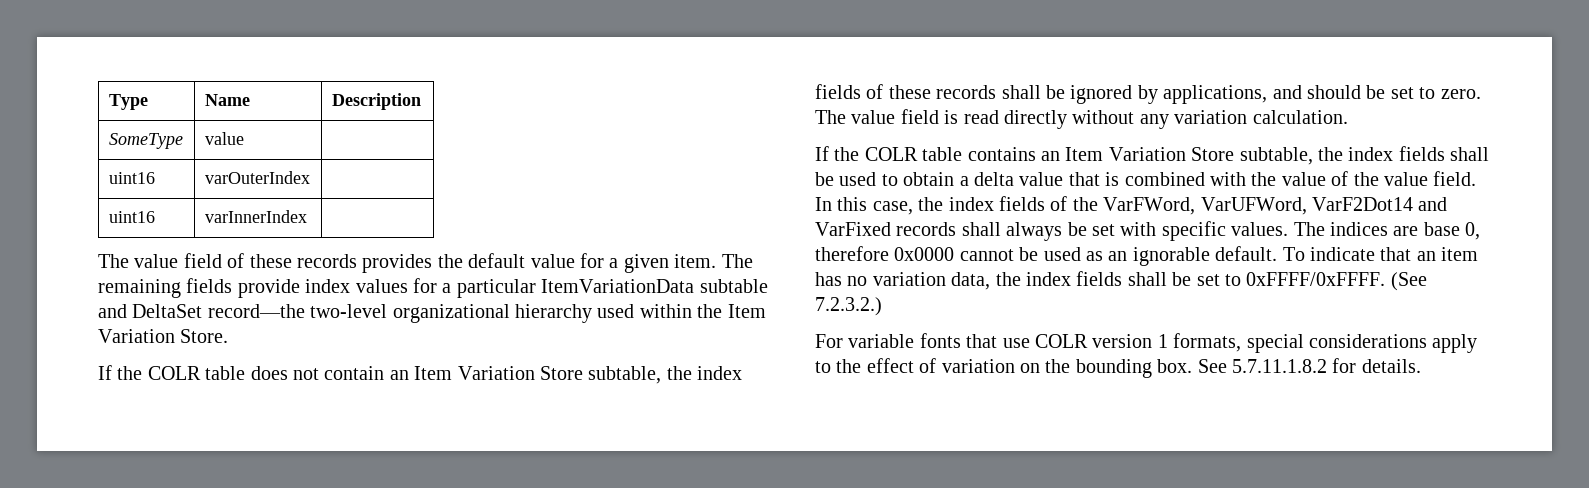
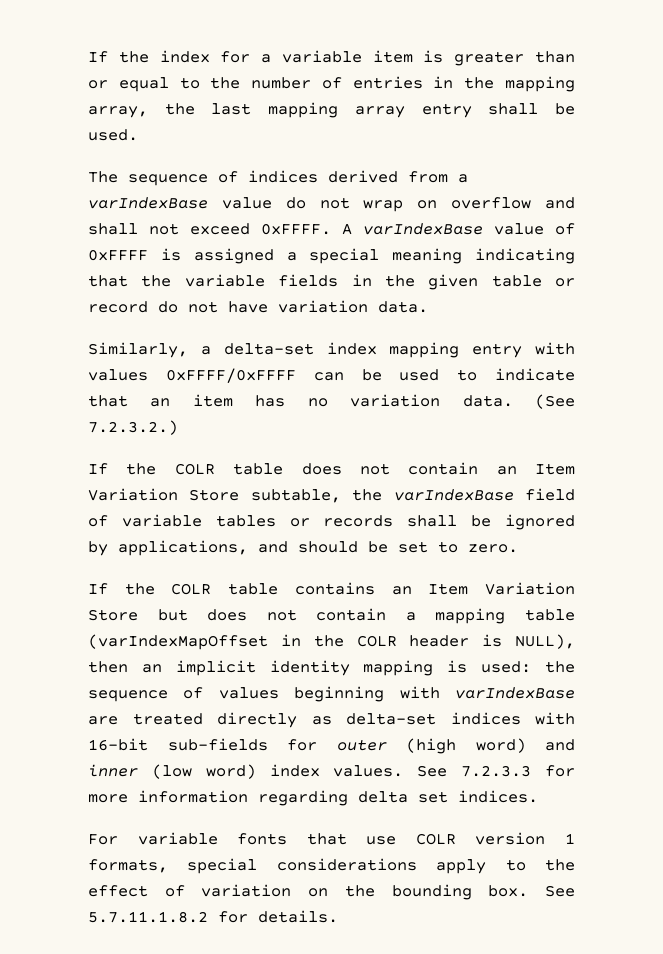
[108,94,148,110] [204,94,250,106] [331,93,421,110] [108,133,183,149] [204,132,244,145] [108,172,155,184] [204,171,310,184] [108,211,155,223] [204,210,307,223] [98,253,753,273] [98,278,768,298] [98,304,766,323] [98,329,229,343] Type | Name | Description // SomeType | value | // uint16 | varOuterIndex | // uint16 | varInnerIndex | // The value field of these records provides the default value for a given item. The remaining fields provide index values for a particular ItemVariationData subtable and DeltaSet record—the two-level organizational hierarchy used within the Item Variation Store. -> [88,50,575,66] [88,76,575,92] [88,102,575,118] [88,129,138,141] [88,170,468,186] [88,197,575,212] [88,223,575,235] [88,248,575,264] [88,274,575,290] [88,300,428,313] [88,342,575,358] [88,368,575,383] [88,394,575,409] [88,420,178,435] If the index for a variable item is greater than or equal to the number of entries in the mapping array, the last mapping array entry shall be used. // The sequence of indices derived from a varIndexBase value do not wrap on overflow and shall not exceed 0xFFFF. A varIndexBase value of 0xFFFF is assigned a special meaning indicating that the variable fields in the given table or record do not have variation data. // Similarly, a delta-set index mapping entry with values 0xFFFF/0xFFFF can be used to indicate that an item has no variation data. (See 7.2.3.2.)
[697,366,743,380] [815,84,931,99] index fields of these -> [393,488,575,501] [88,514,310,527] varIndexBase field of variable tables or
[815,109,1348,129] The value field is read directly without any variation calculation. -> (518, 548) none
[1239,146,1490,165] [815,171,1477,186] [815,196,1448,215] [815,221,1481,241] [815,246,1479,266] [815,271,1427,291] [815,297,882,316] subtable, the index fields shall be used to obtain a delta value that is combined with the value of the value field. In this case, the index fields of the VarFWord, VarUFWord, VarF2Dot14 and VarFixed records shall always be set with specific values. The indices are base 0, therefore 0x0000 cannot be used as an ignorable default. To indicate that an item has no variation data, the index fields shall be set to 0xFFFF/0xFFFF. (See 7.2.3.2.) -> [157,608,575,624] [88,634,575,650] [88,660,575,676] [88,686,575,702] [88,712,575,728] [88,738,575,754] [88,764,575,779] [88,790,538,806] but does not contain a mapping table (varIndexMapOffset in the COLR header is NULL), then an implicit identity mapping is used: the sequence of values beginning with varIndexBase are treated directly as delta-set indices with 16-bit sub-fields for outer (high word) and inner (low word) index values. See 7.2.3.3 for more information regarding delta set indices.

